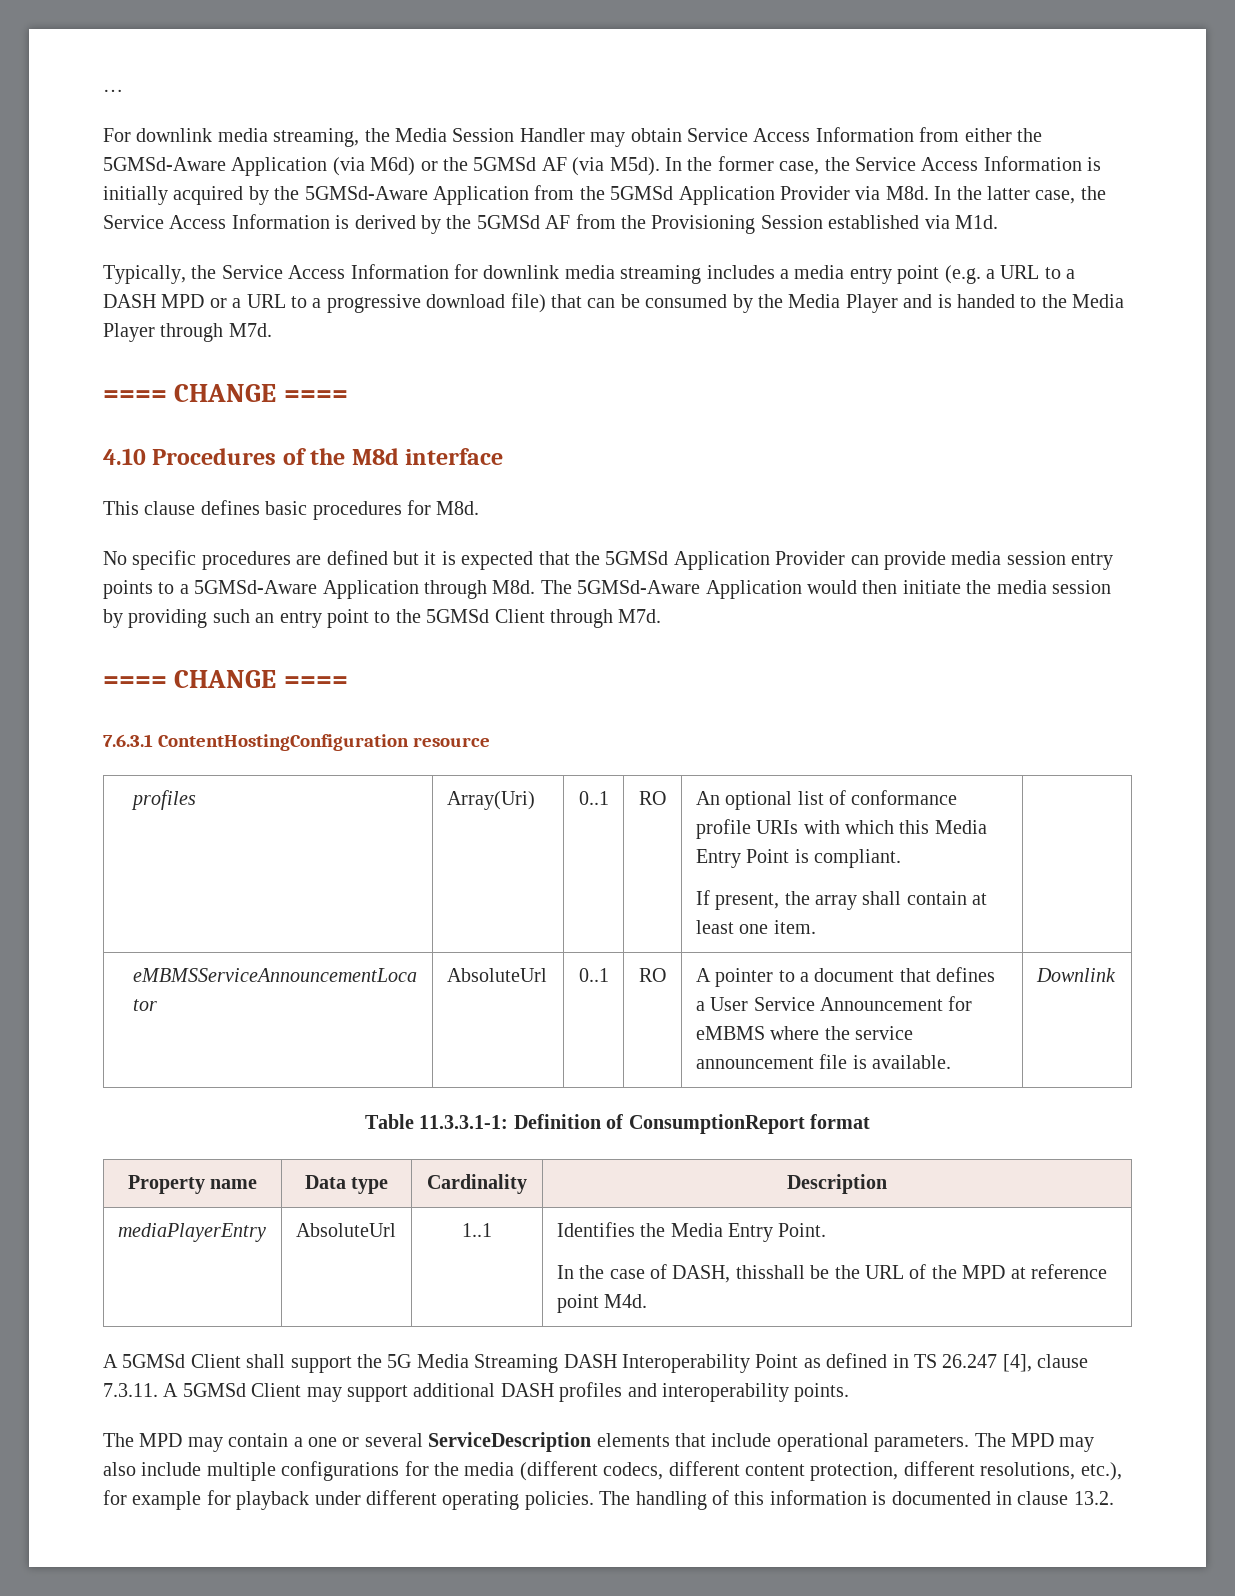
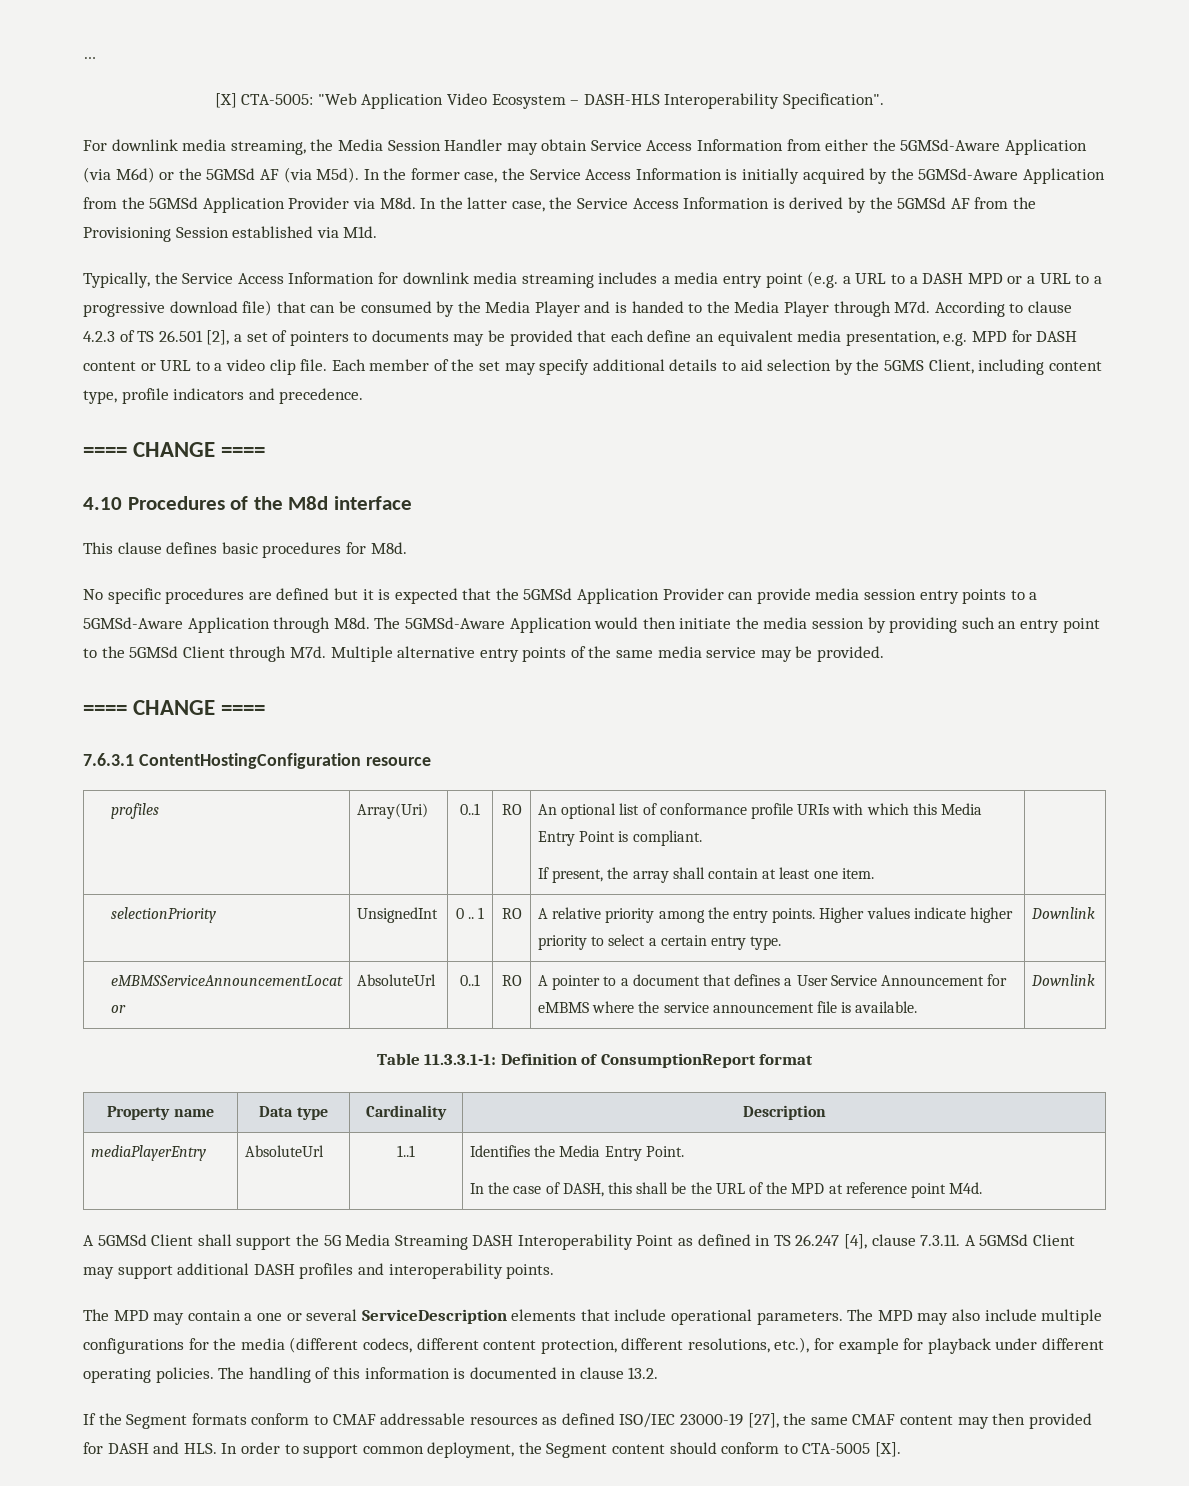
(123, 90) none -> [214,93,885,109] // [X] CTA-5005: "Web Application Video Ecosystem – DASH-HLS Interoperability Specification".
(272, 330) none -> [934,301,1072,317] [83,330,1078,346] [83,359,1102,375] [83,388,364,404] According to clause 4.2.3 of TS 26.501 [2], a set of pointers to documents may be provided that each define an equivalent media presentation, e.g. MPD for DASH content or URL to a video clip file. Each member of the set may specify additional details to aid selection by the 5GMS Client, including content type, profile indicators and precedence.
(662, 616) none -> [330,646,885,662] Multiple alternative entry points of the same media service may be provided.
(816, 927) none -> [110,907,216,923] [357,907,439,923] [455,907,485,919] [501,908,522,919] [538,907,1013,923] [538,934,782,950] [1031,907,1096,919] // selectionPriority | UnsignedInt | 0 .. 1 | RO | A relative priority among the entry points. Higher values indicate higher priority to select a certain entry type. | Downlink
[735,1265,805,1279] thisshall -> [608,1182,669,1194] this shall
(1114, 1498) none -> [83,1413,1092,1429] [83,1442,902,1458] // If the Segment formats conform to CMAF addressable resources as defined ISO/IEC 23000-19 [27], the same CMAF content may then provided for DASH and HLS. In order to support common deployment, the Segment content should conform to CTA-5005 [X].

